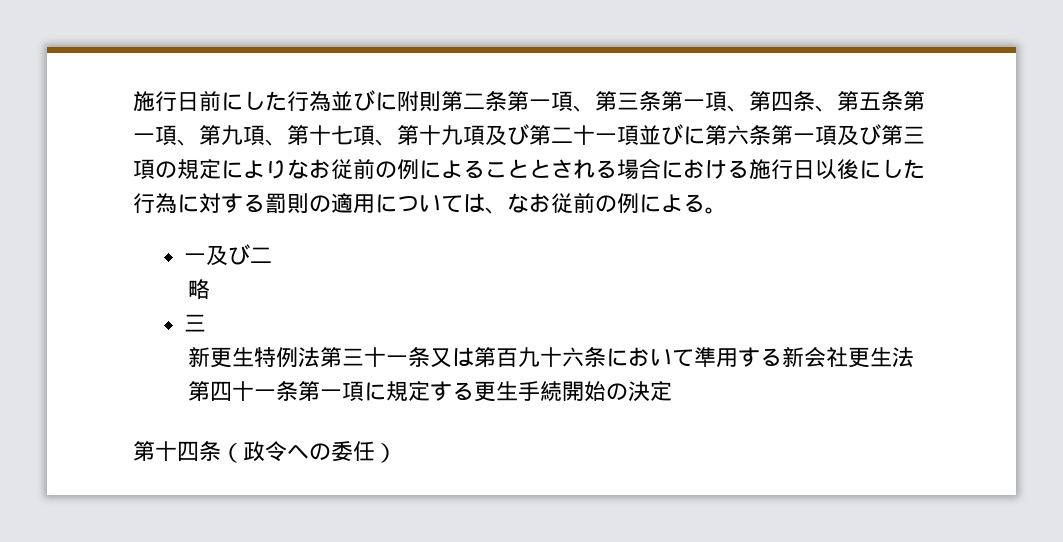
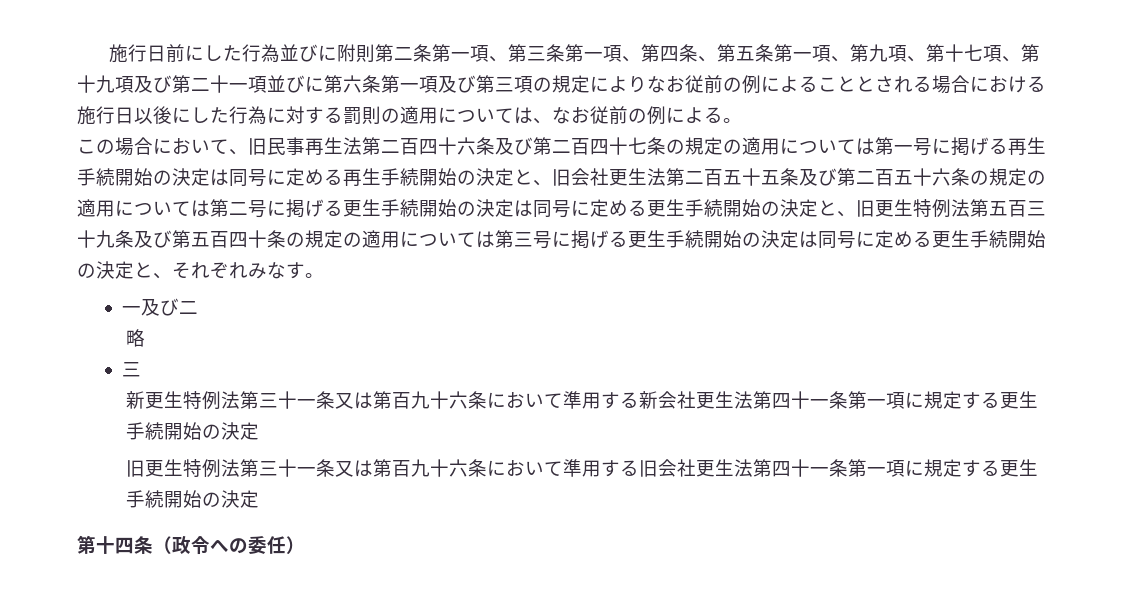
(727, 210) none -> [77,137,1046,156] [77,168,1046,187] [77,199,1046,218] [77,230,1046,249] [77,261,324,279] // この場合において、旧民事再生法第二百四十六条及び第二百四十七条の規定の適用については第一号に掲げる再生手続開始の決定は同号に定める再生手続開始の決定と、旧会社更生法第二百五十五条及び第二百五十六条の規定の適用については第二号に掲げる更生手続開始の決定は同号に定める更生手続開始の決定と、旧更生特例法第五百三十九条及び第五百四十条の規定の適用については第三号に掲げる更生手続開始の決定は同号に定める更生手続開始の決定と、それぞれみなす。
(672, 391) none -> [125,459,1038,478] [125,490,259,508] // 旧更生特例法第三十一条又は第百九十六条において準用する旧会社更生法第四十一条第一項に規定する更生手続開始の決定

